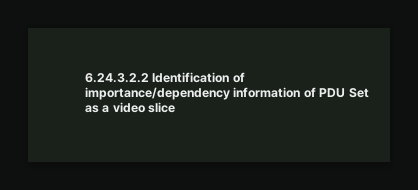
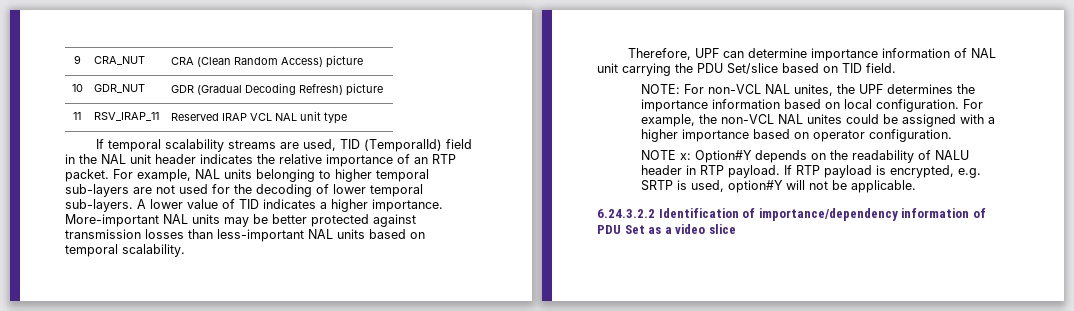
(85, 78) none -> [73,55,81,64] [93,56,145,65] [170,55,363,68] [71,84,83,92] [93,84,145,93] [170,83,383,96] [73,112,81,120] [93,112,159,121] [170,111,347,124] [95,139,472,152] [65,154,456,167] [65,169,429,182] [65,184,423,197] [65,199,443,212] [65,214,416,227] [65,229,425,242] [65,244,185,257] [627,48,996,61] [597,63,896,76] [640,84,975,96] [640,99,983,112] [640,114,995,127] [640,129,952,142] [640,150,969,163] [640,165,981,178] [640,180,916,193] 9 | CRA_NUT | CRA (Clean Random Access) picture // 10 | GDR_NUT | GDR (Gradual Decoding Refresh) picture // 11 | RSV_IRAP_11 | Reserved IRAP VCL NAL unit type // If temporal scalability streams are used, TID (TemporalId) field in the NAL unit header indicates the relative importance of an RTP packet. For example, NAL units belonging to higher temporal sub-layers are not used for the decoding of lower temporal sub-layers. A lower value of TID indicates a higher importance. More-important NAL units may be better protected against transmission losses than less-important NAL units based on temporal scalability. // Therefore, UPF can determine importance information of NAL unit carrying the PDU Set/slice based on TID field. // NOTE: For non-VCL NAL unites, the UPF determines the importance information based on local configuration. For example, the non-VCL NAL unites could be assigned with a higher importance based on operator configuration. // NOTE x: Option#Y depends on the readability of NALU header in RTP payload. If RTP payload is encrypted, e.g. SRTP is used, option#Y will not be applicable. //

